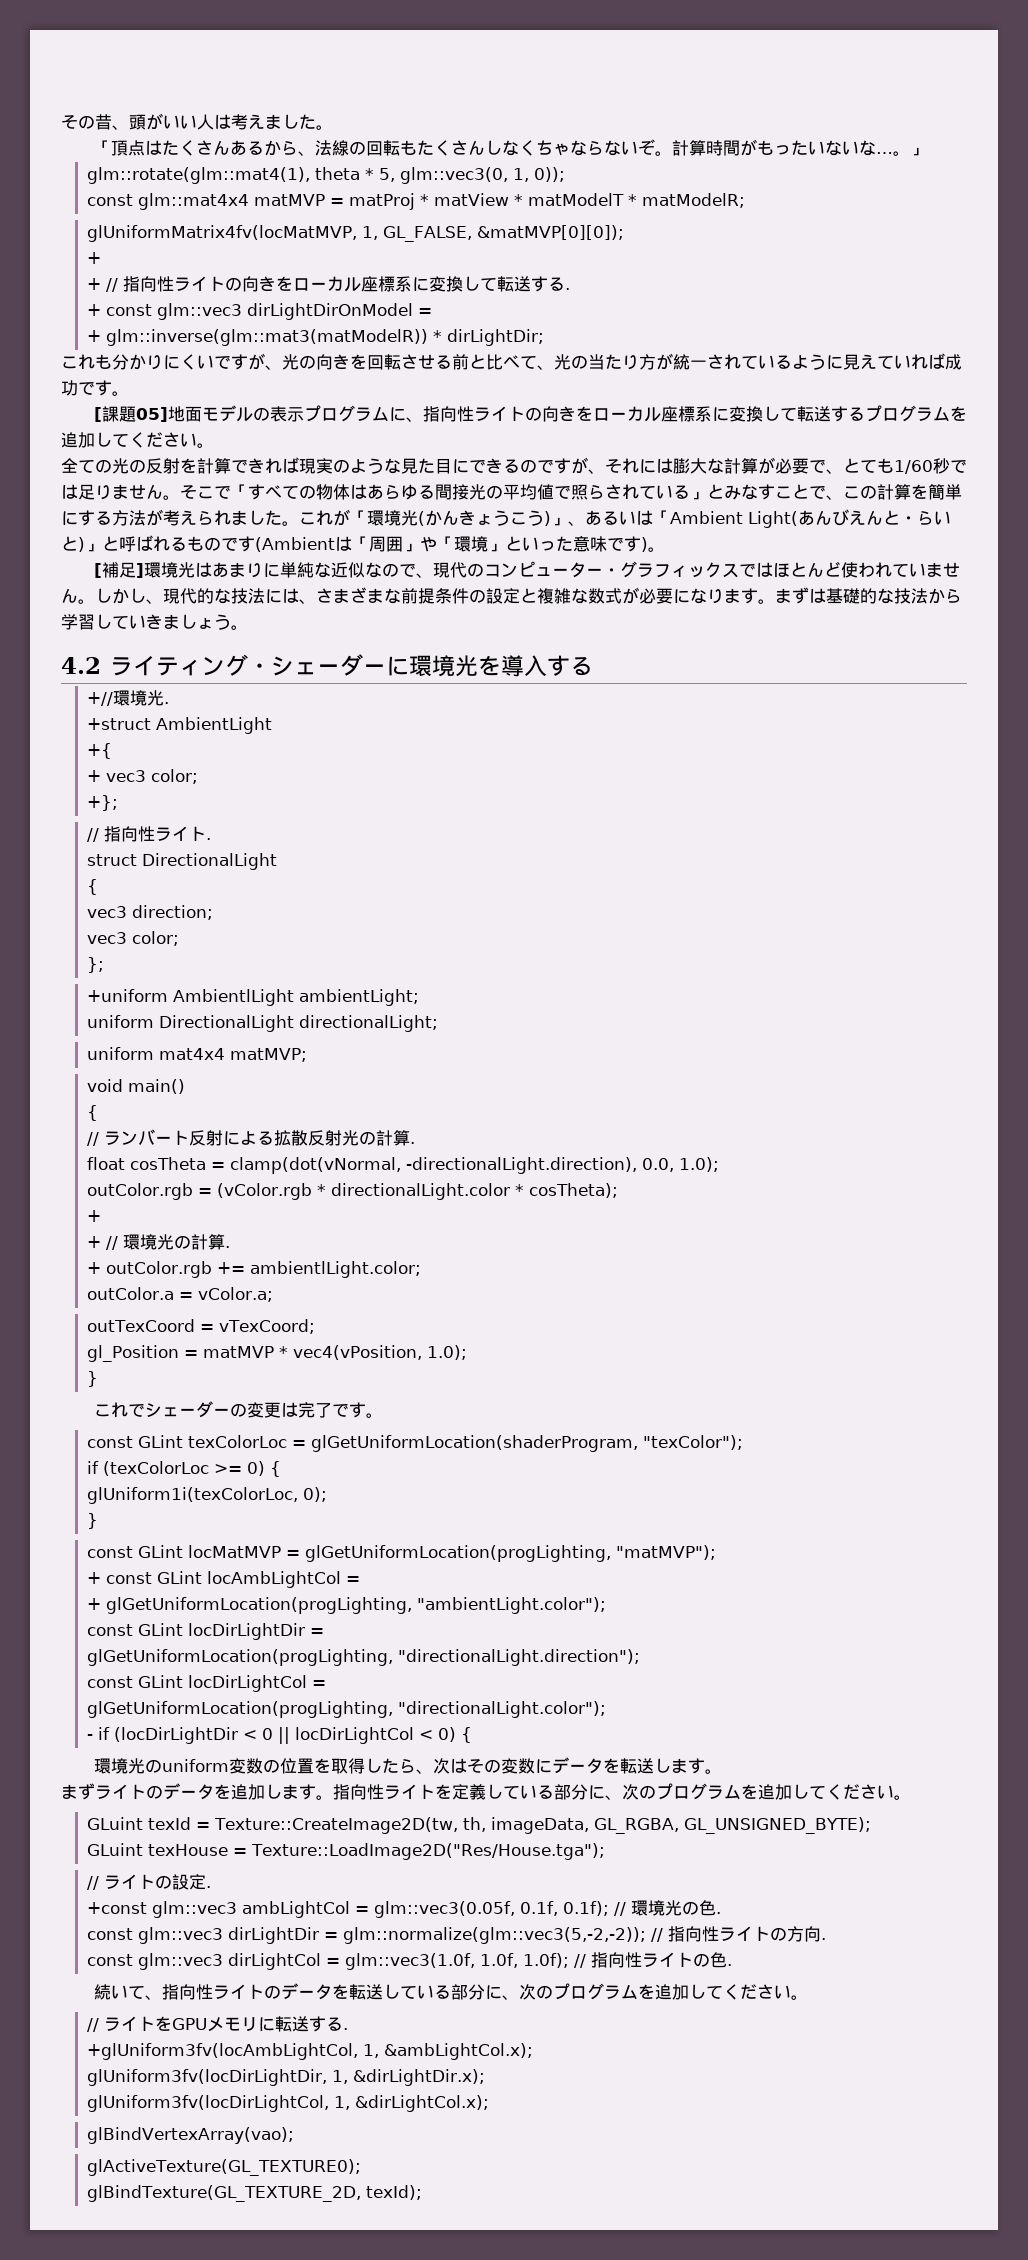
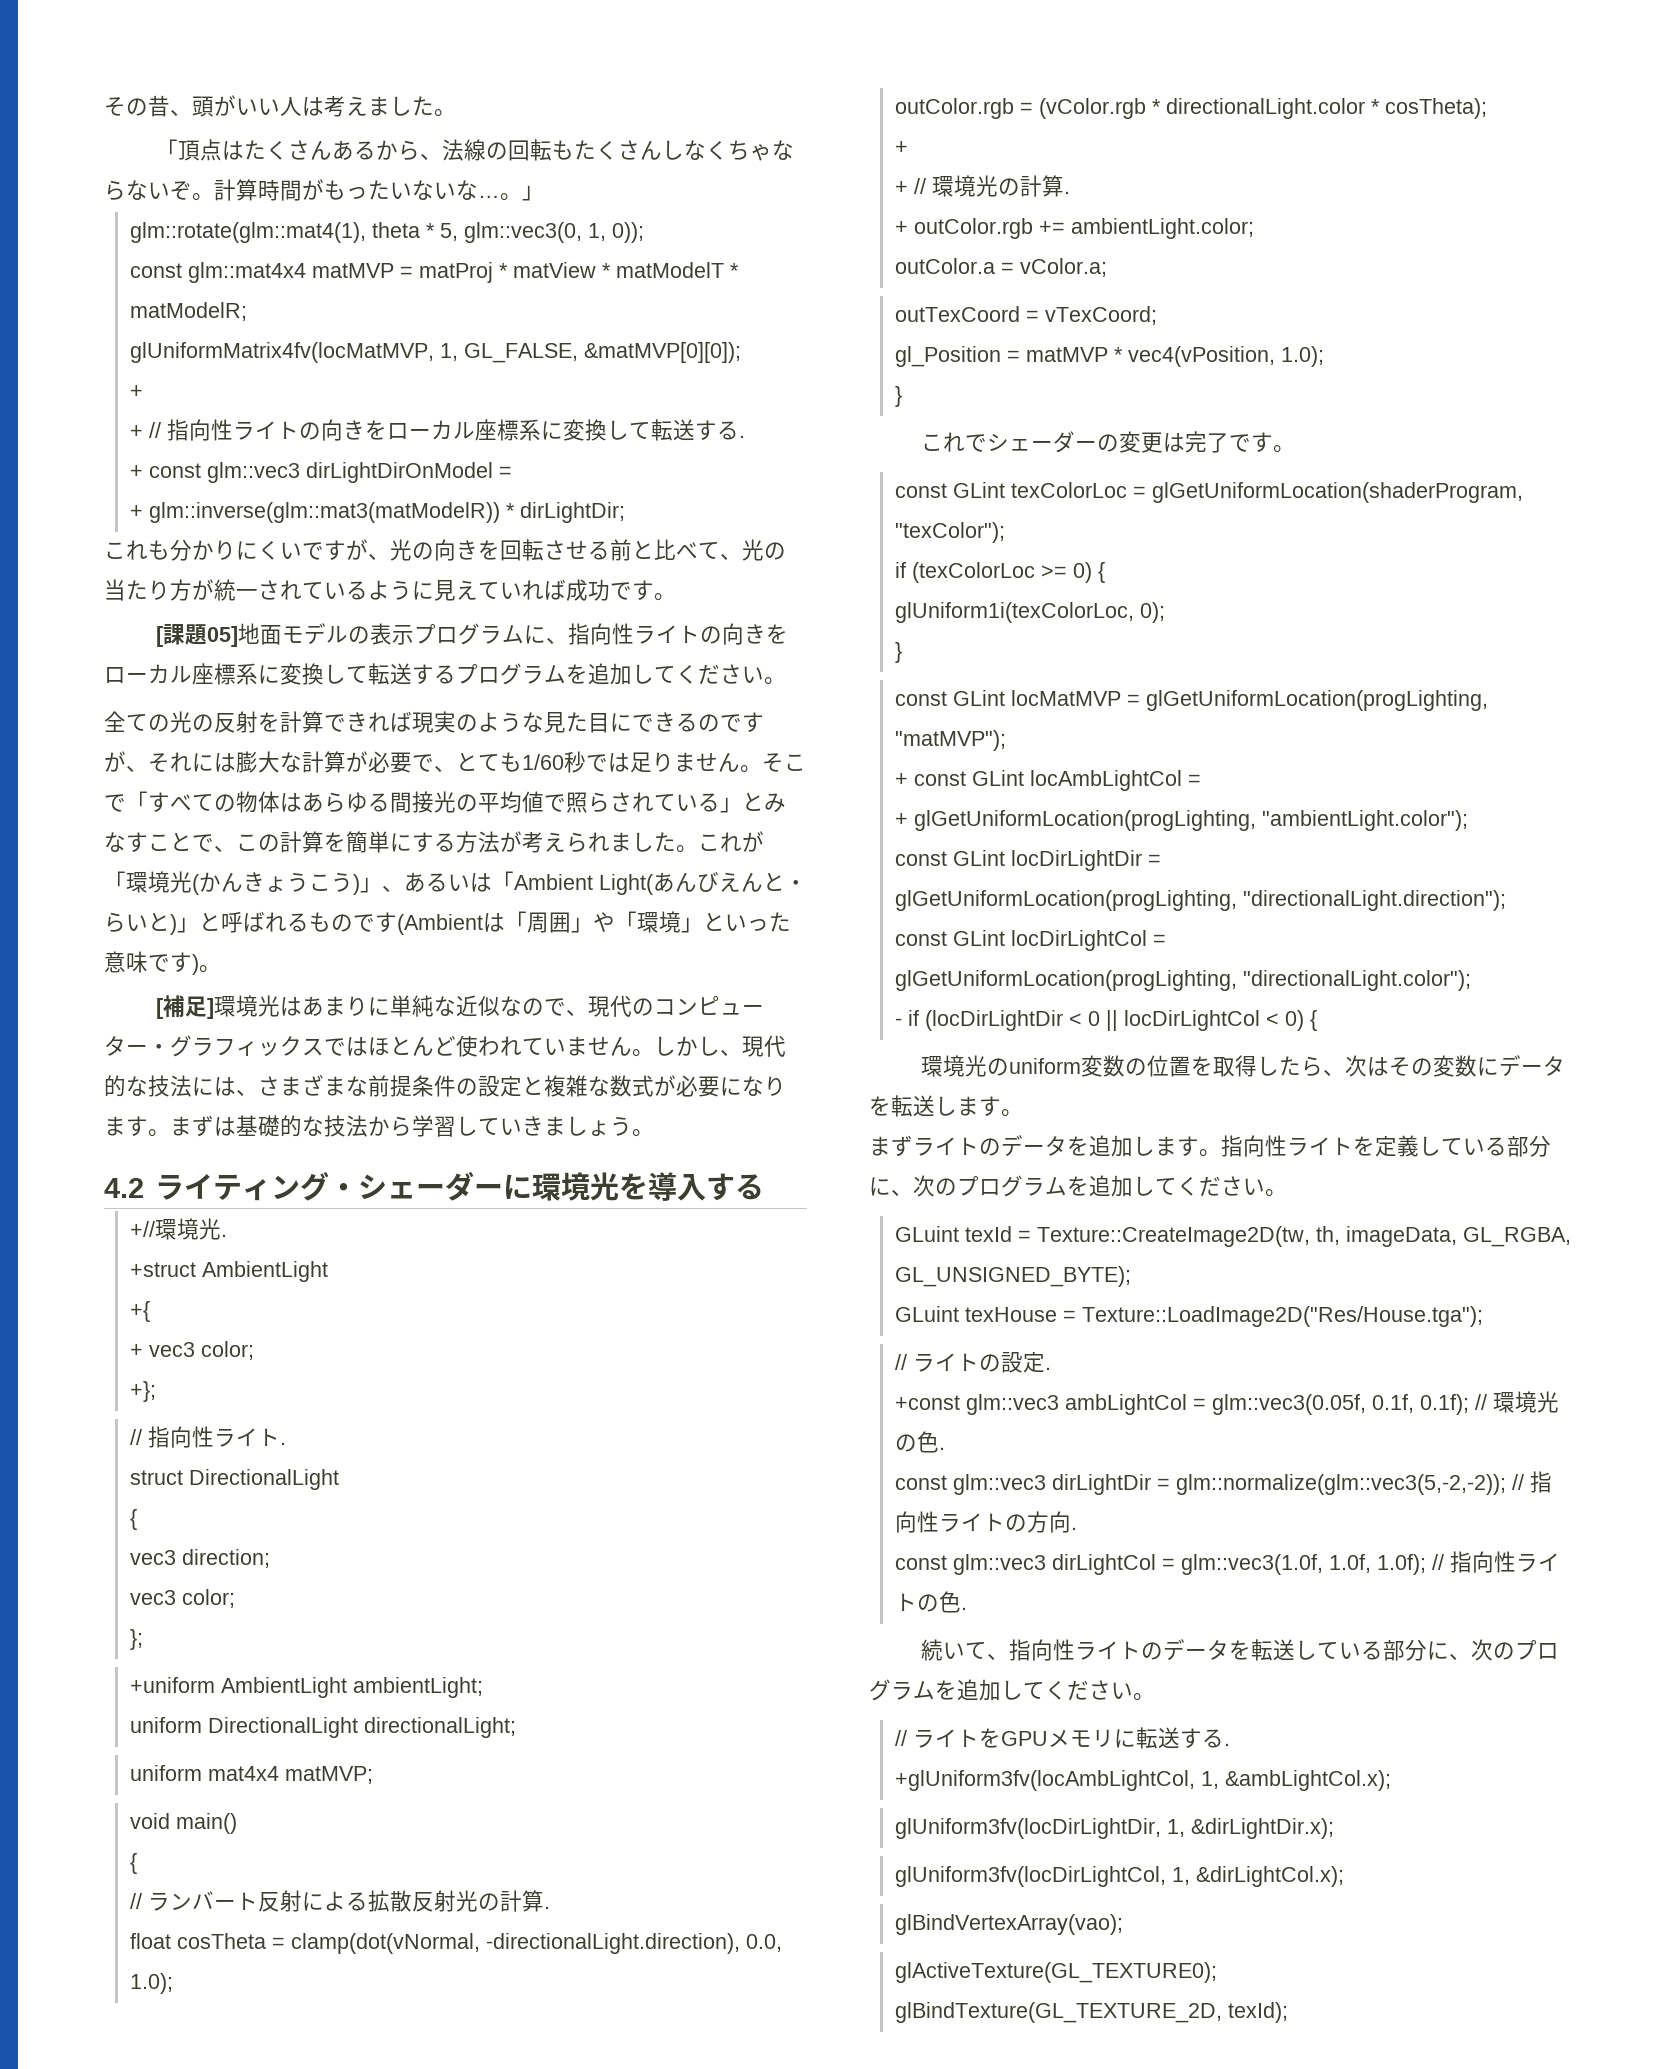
[173,989,295,1006] AmbientlLight -> [221,1677,348,1698] AmbientLight
[249,1261,421,1278] ambientlLight.color; -> [1071,218,1255,239] ambientLight.color;

